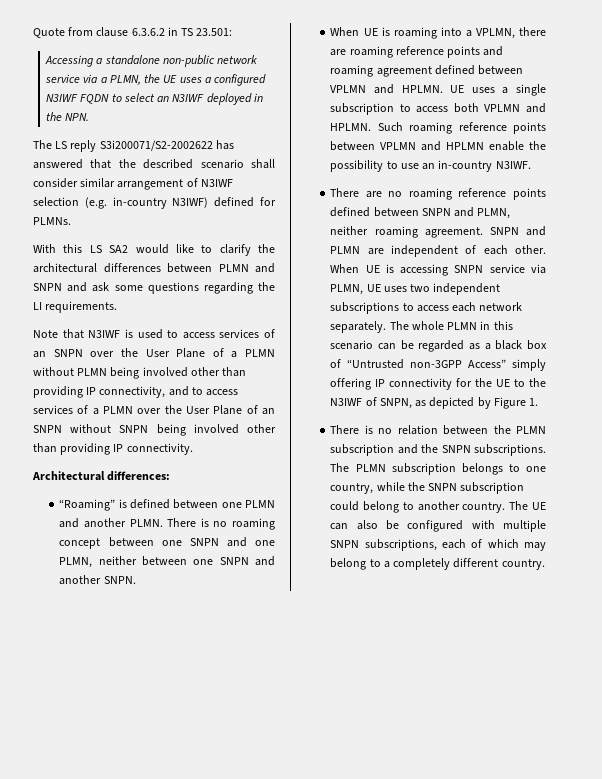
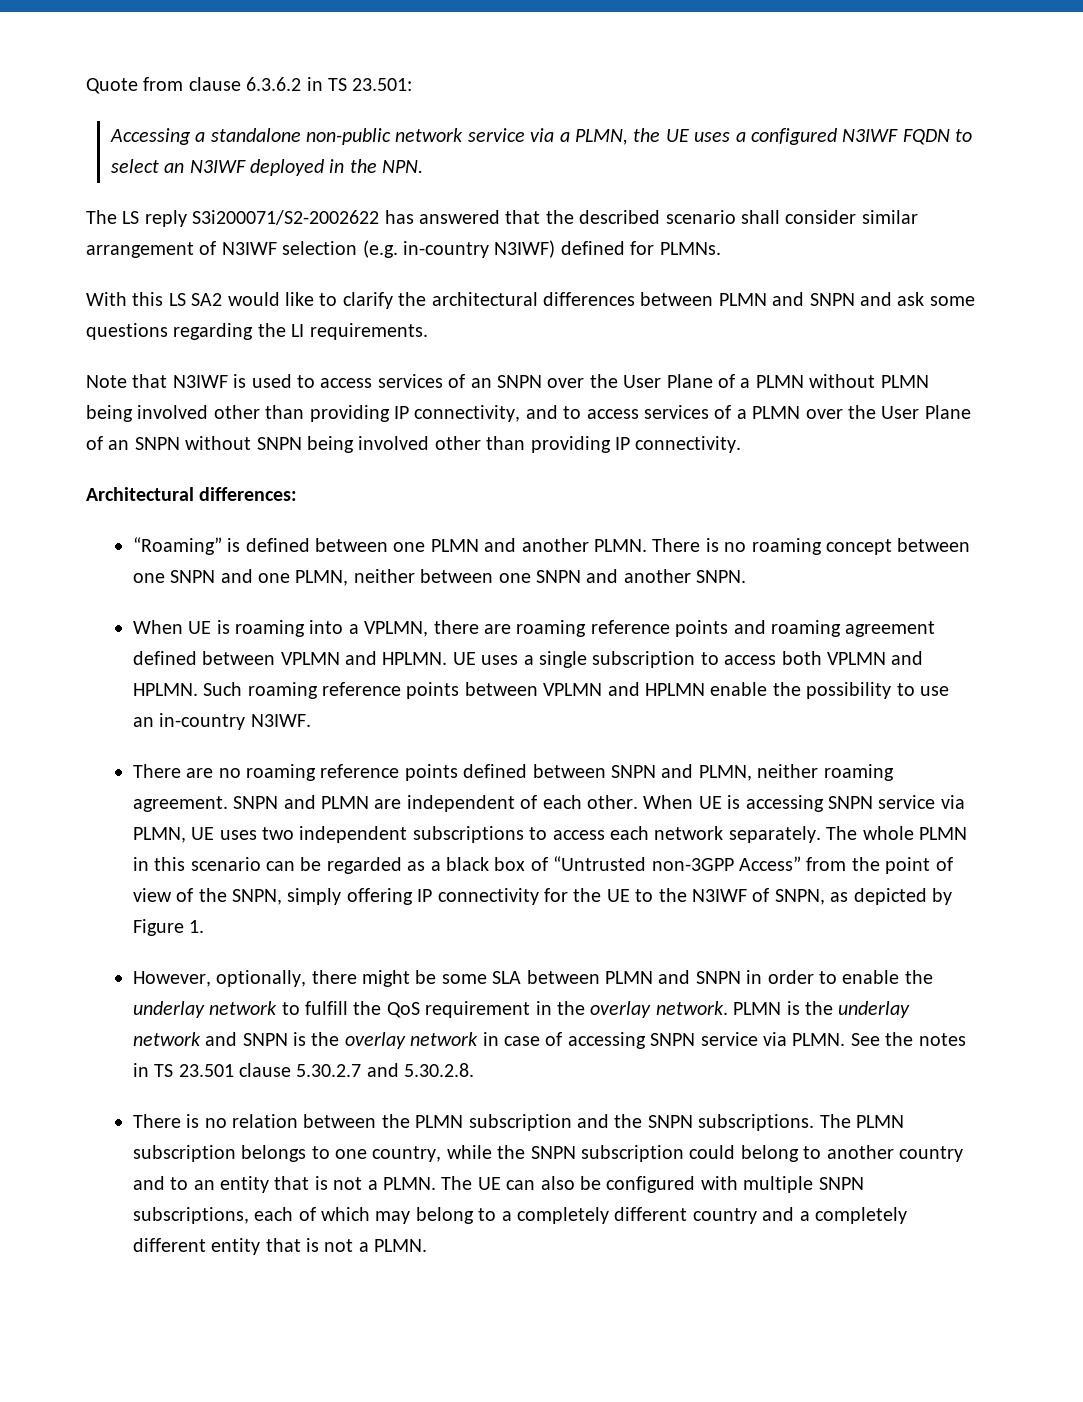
(507, 363) none -> [806,857,953,874] [132,888,283,905] from the point of view of the SNPN,
(539, 402) none -> [132,970,933,987] [132,1001,911,1018] [132,1032,966,1049] [132,1063,475,1077] // However, optionally, there might be some SLA between PLMN and SNPN in order to enable the underlay network to fulfill the QoS requirement in the overlay network. PLMN is the underlay network and SNPN is the overlay network in case of accessing SNPN service via PLMN. See the notes in TS 23.501 clause 5.30.2.7 and 5.30.2.8.
[462,502,506,513] country. -> [899,1146,964,1162] [132,1176,437,1193] country and to an entity that is not a PLMN.
[501,559,545,570] country. -> [692,1207,908,1224] [132,1238,428,1255] country and a completely different entity that is not a PLMN.

